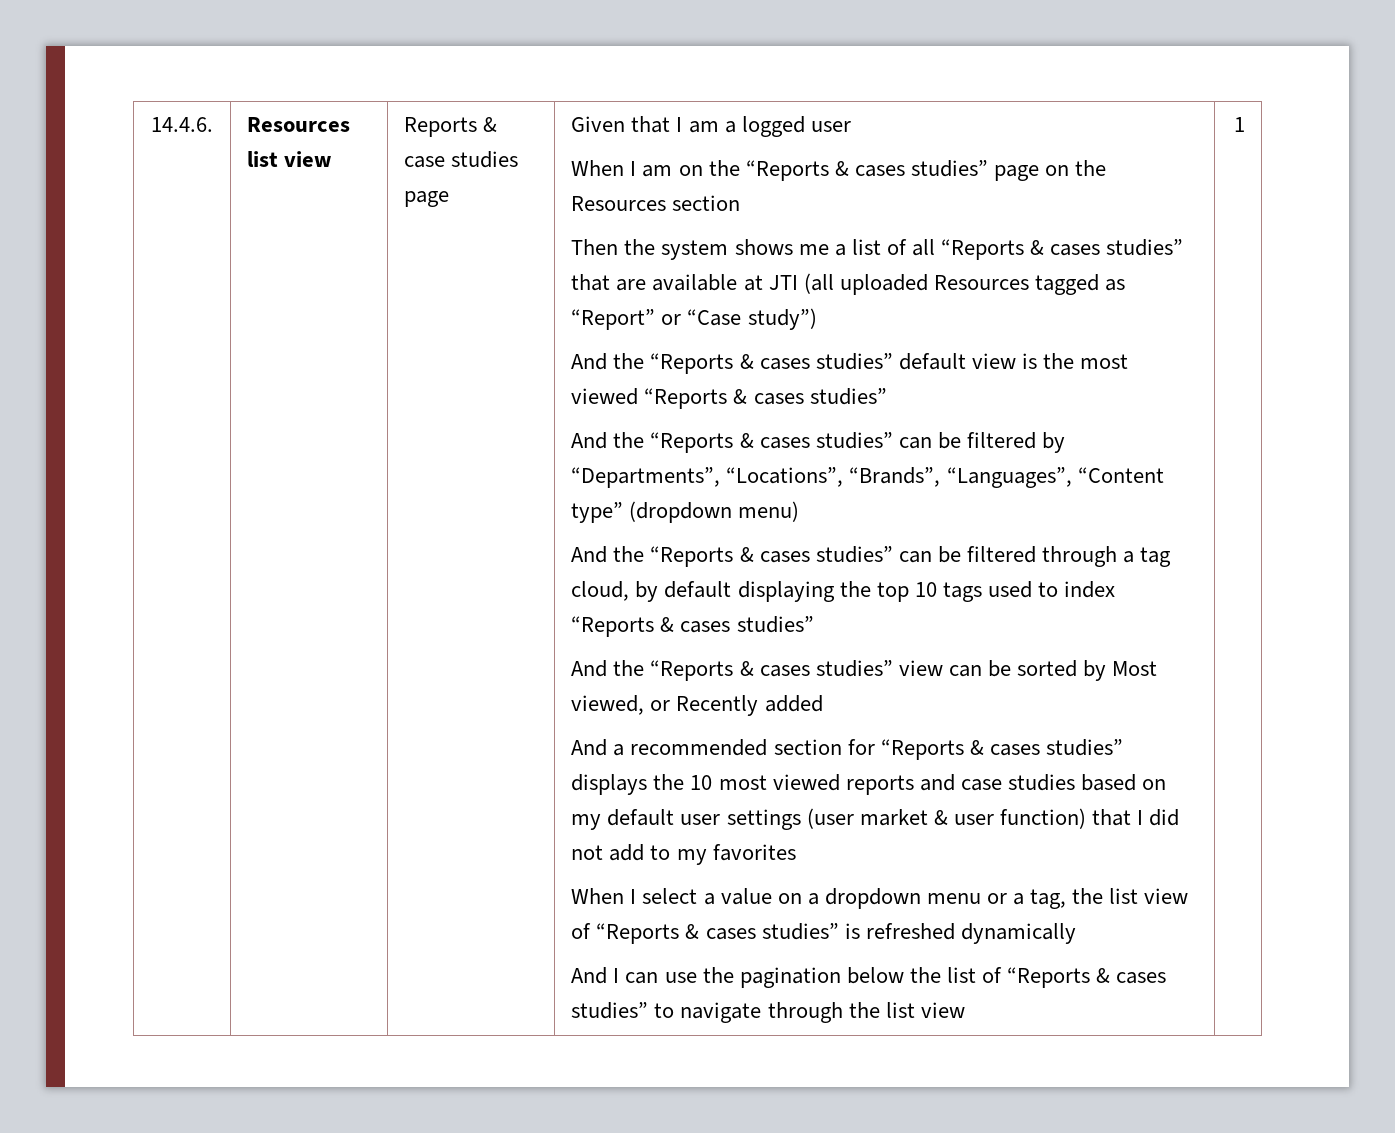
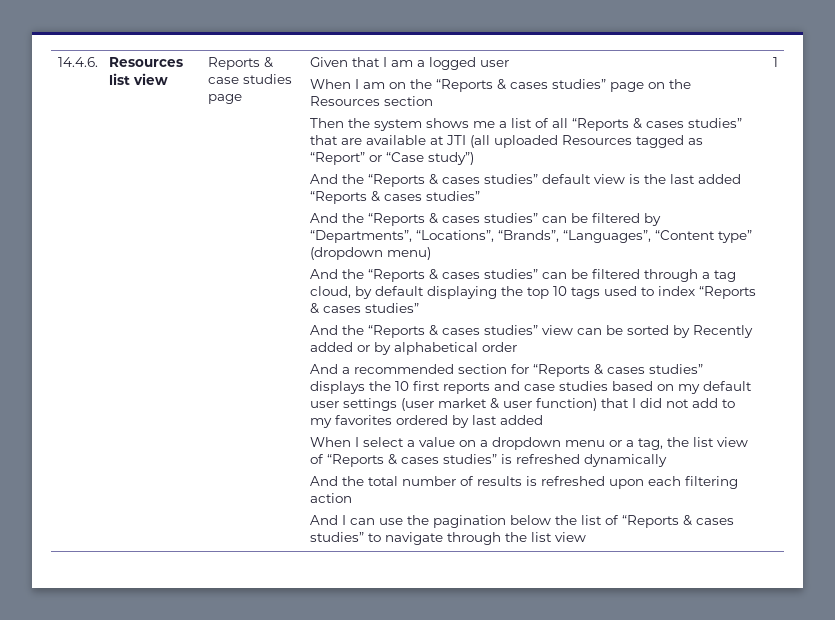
[1080,354,1129,369] [571,388,639,405] most viewed -> [669,174,741,184] last added
[1112,661,1158,676] [571,695,671,715] Most viewed, or -> (690, 331) none
(823, 703) none -> [356,342,517,355] or by alphabetical order
[718,774,840,791] most viewed -> [412,381,440,391] first
(796, 852) none -> [395,415,543,428] ordered by last added
(1076, 933) none -> [309,476,738,489] [309,493,352,503] // And the total number of results is refreshed upon each filtering action

